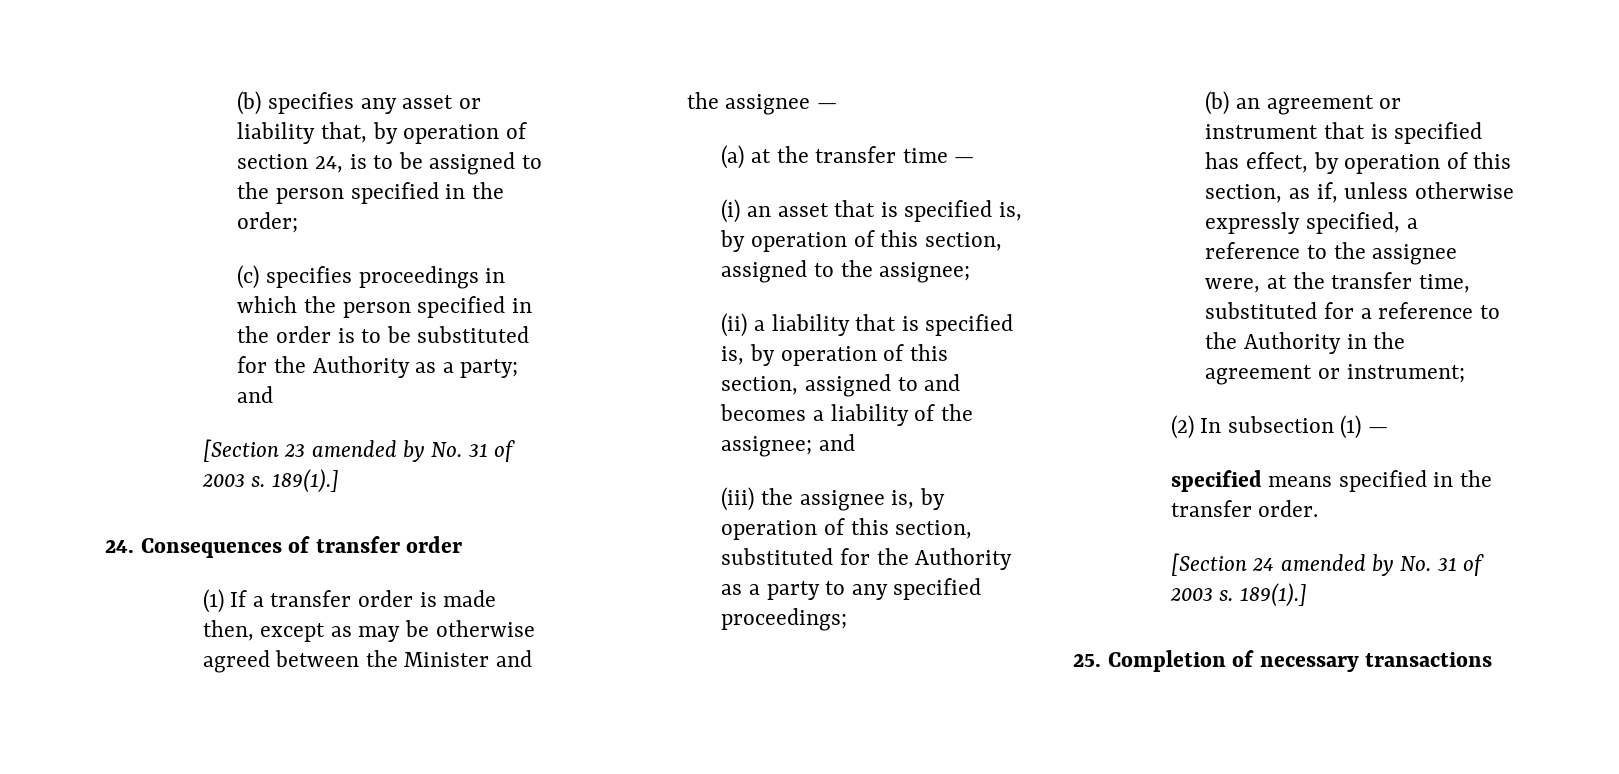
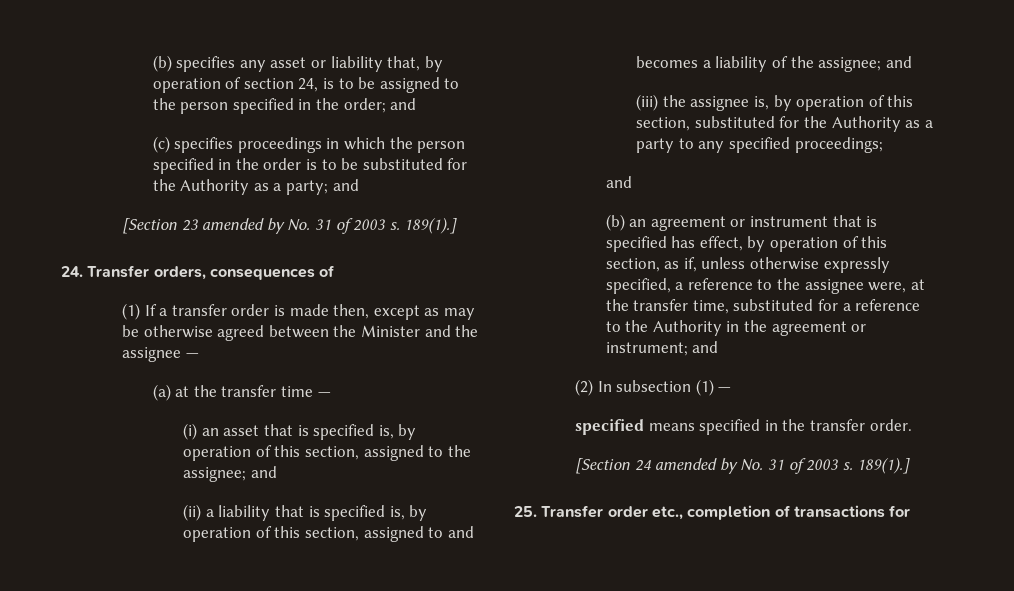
(299, 222) none -> [390,98,417,110] and
[140,536,463,558] Consequences of transfer order -> [87,265,336,280] Transfer orders, consequences of
(971, 272) none -> [250,466,277,478] and
(848, 619) none -> [605,176,632,188] // and
(1465, 373) none -> [692,341,719,353] and
[1107,650,1493,672] Completion of necessary transactions -> [541,505,911,520] Transfer order etc., completion of transactions for

